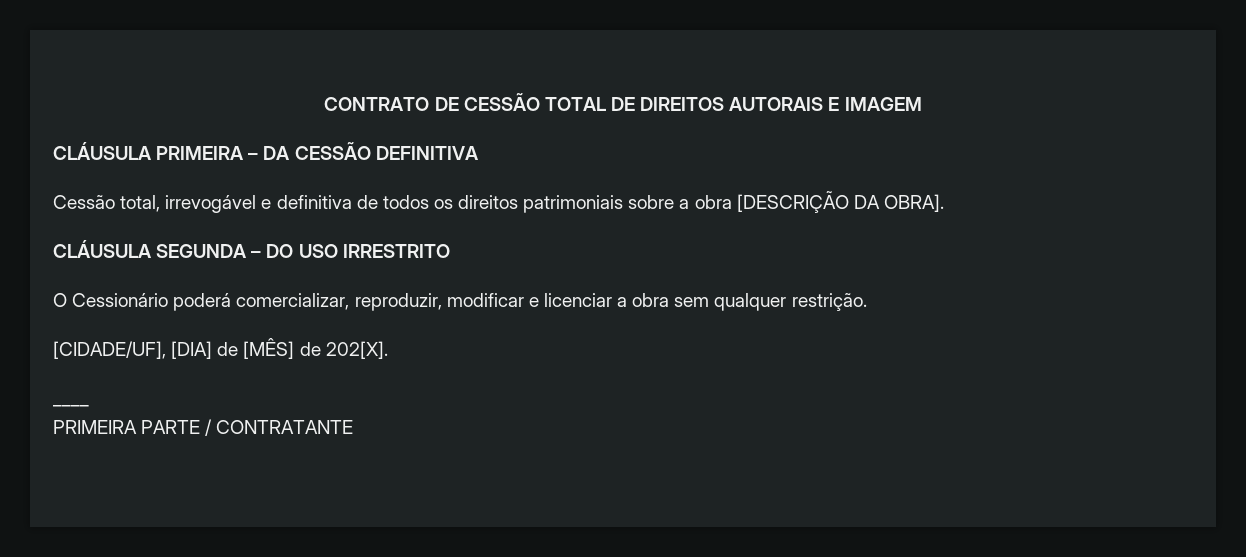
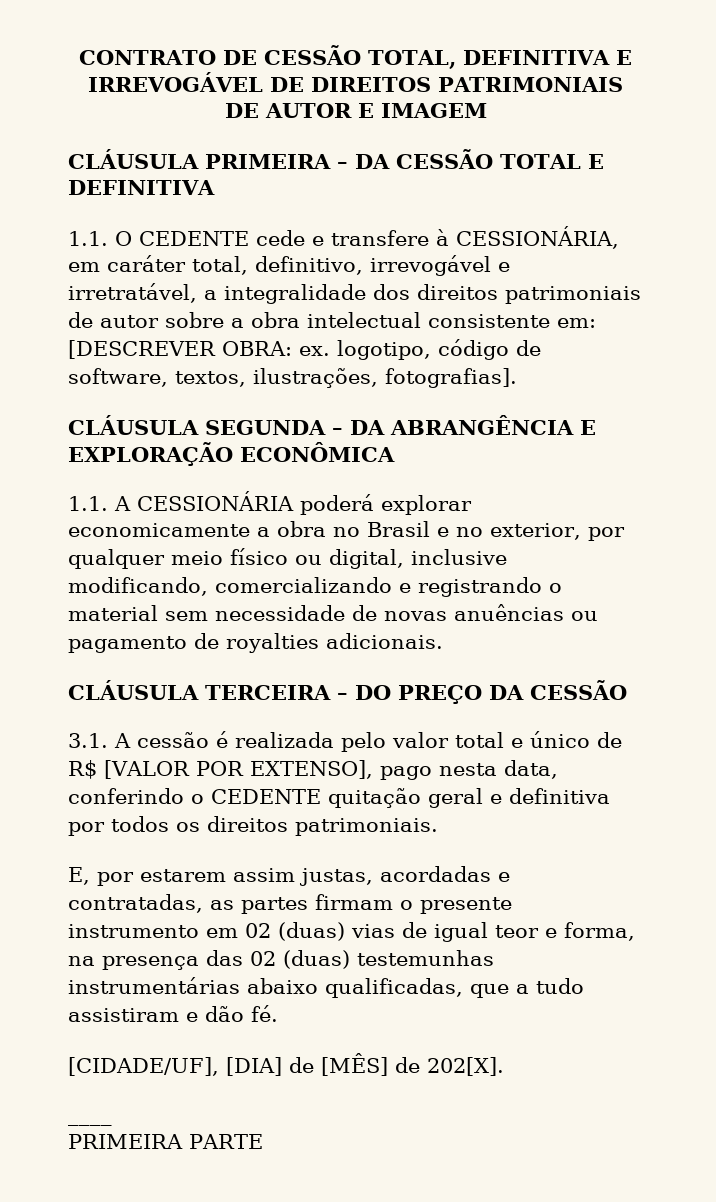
[544,97,824,111] TOTAL DE DIREITOS AUTORAIS -> [368,50,632,69] [87,72,624,92] [224,103,352,118] TOTAL, DEFINITIVA E IRREVOGÁVEL DE DIREITOS PATRIMONIAIS DE AUTOR
(371, 151) none -> [500,154,604,169] TOTAL E
[53,191,944,213] [53,240,450,258] [53,293,867,311] Cessão total, irrevogável e definitiva de todos os direitos patrimoniais sobre a obra [DESCRIÇÃO DA OBRA]. // CLÁUSULA SEGUNDA – DO USO IRRESTRITO // O Cessionário poderá comercializar, reproduzir, modificar e licenciar a obra sem qualquer restrição. -> [68,226,619,249] [68,255,510,276] [68,283,641,304] [68,312,596,328] [68,339,541,360] [68,368,517,388] [68,415,596,435] [68,442,395,466] [68,491,472,515] [68,521,625,541] [68,548,507,569] [68,577,562,597] [68,604,598,621] [68,633,443,653] [68,680,627,704] [68,731,622,752] [68,760,558,780] [68,788,610,808] [68,816,438,836] [68,866,510,886] [68,894,512,914] [68,922,635,942] [68,950,494,970] [68,977,584,998] [68,1005,278,1022] 1.1. O CEDENTE cede e transfere à CESSIONÁRIA, em caráter total, definitivo, irrevogável e irretratável, a integralidade dos direitos patrimoniais de autor sobre a obra intelectual consistente em: [DESCREVER OBRA: ex. logotipo, código de software, textos, ilustrações, fotografias]. // CLÁUSULA SEGUNDA – DA ABRANGÊNCIA E EXPLORAÇÃO ECONÔMICA // 1.1. A CESSIONÁRIA poderá explorar economicamente a obra no Brasil e no exterior, por qualquer meio físico ou digital, inclusive modificando, comercializando e registrando o material sem necessidade de novas anuências ou pagamento de royalties adicionais. // CLÁUSULA TERCEIRA – DO PREÇO DA CESSÃO // 3.1. A cessão é realizada pelo valor total e único de R$ [VALOR POR EXTENSO], pago nesta data, conferindo o CEDENTE quitação geral e definitiva por todos os direitos patrimoniais. // E, por estarem assim justas, acordadas e contratadas, as partes firmam o presente instrumento em 02 (duas) vias de igual teor e forma, na presença das 02 (duas) testemunhas instrumentárias abaixo qualificadas, que a tudo assistiram e dão fé.
[205,419,354,436] / CONTRATANTE -> (263, 1141) none

